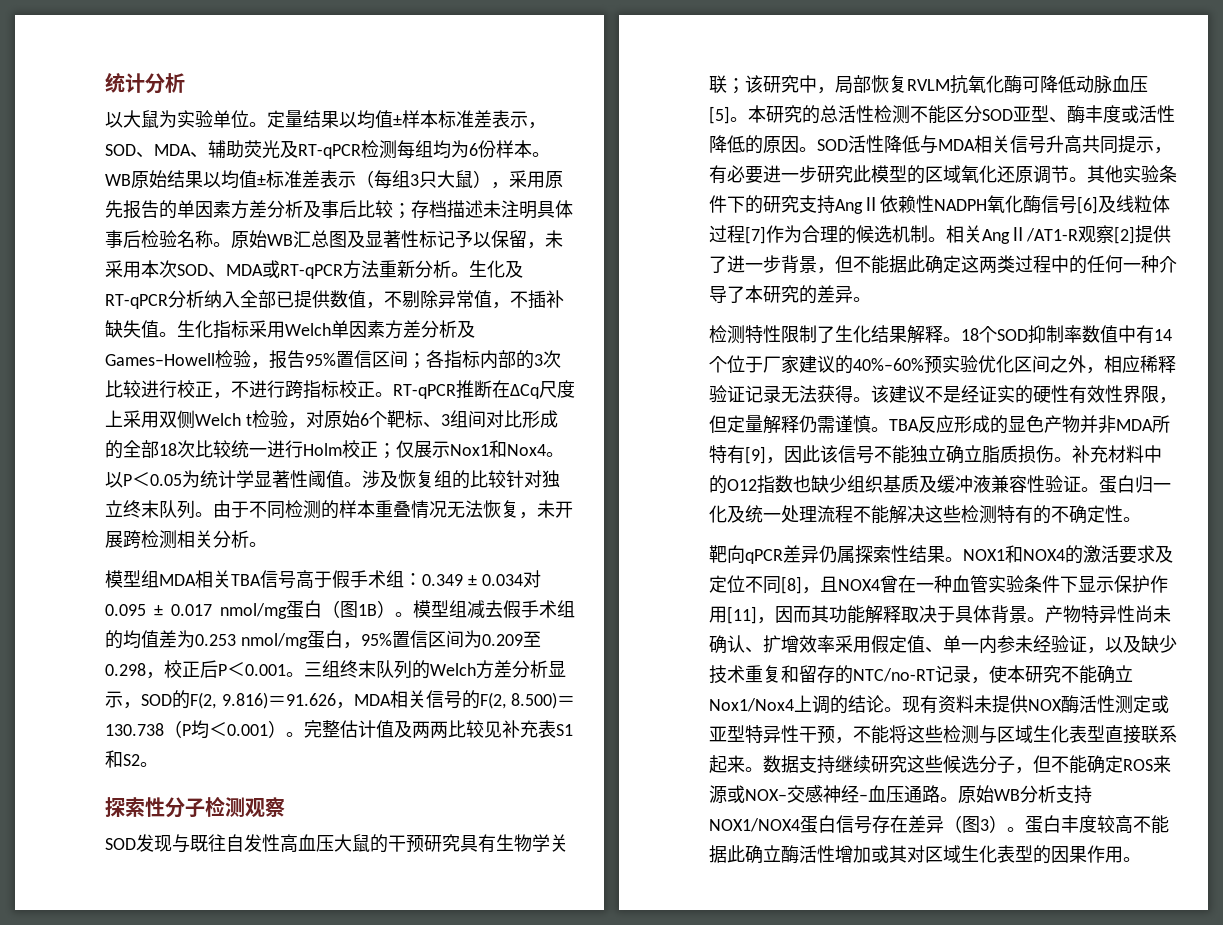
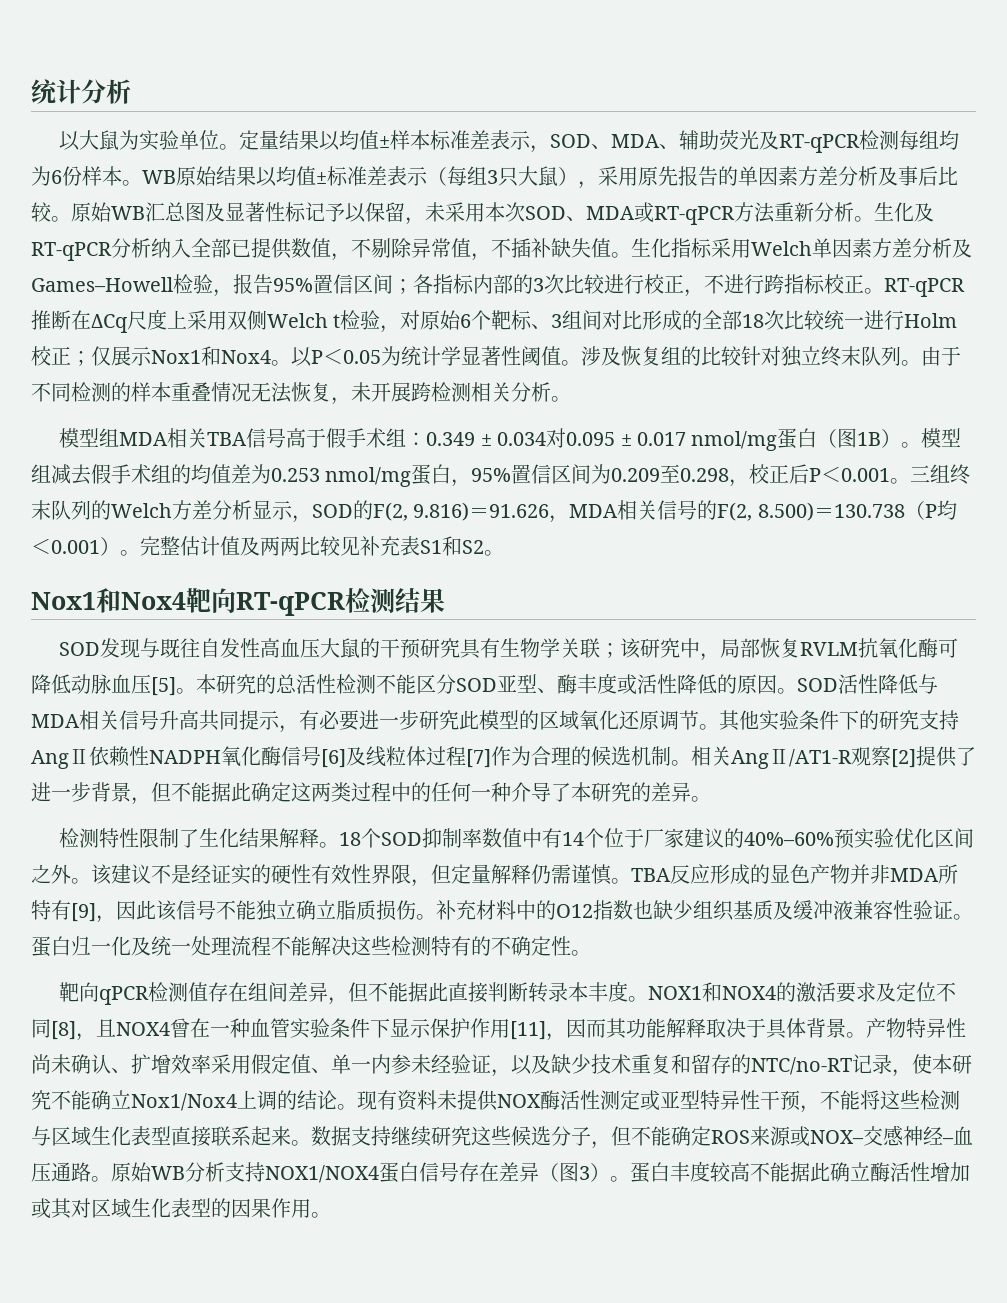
[393,200,573,219] [105,230,213,248] ；存档描述未注明具体事后检验名称 -> (52, 212) none
[105,796,285,818] 探索性分子检测观察 -> [31,587,445,616] Nox1和Nox4靶向RT-qPCR检测结果
[1086,355,1176,374] [709,385,853,403] ，相应稀释验证记录无法获得 -> (71, 874) none
[783,545,945,564] 差异仍属探索性结果 -> [148,981,629,1005] 检测值存在组间差异，但不能据此直接判断转录本丰度

